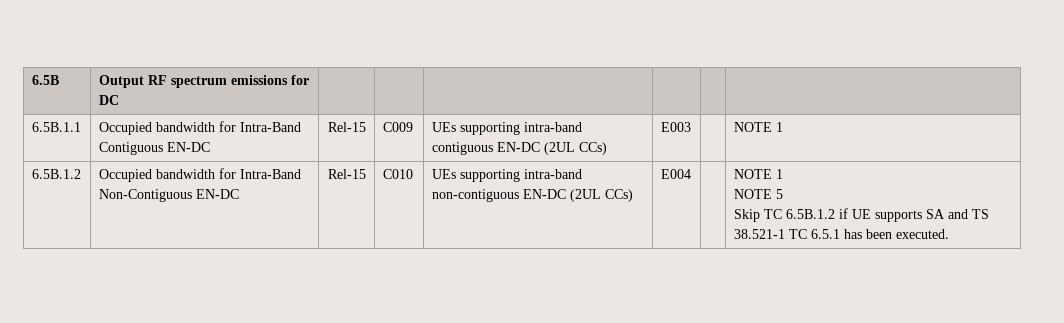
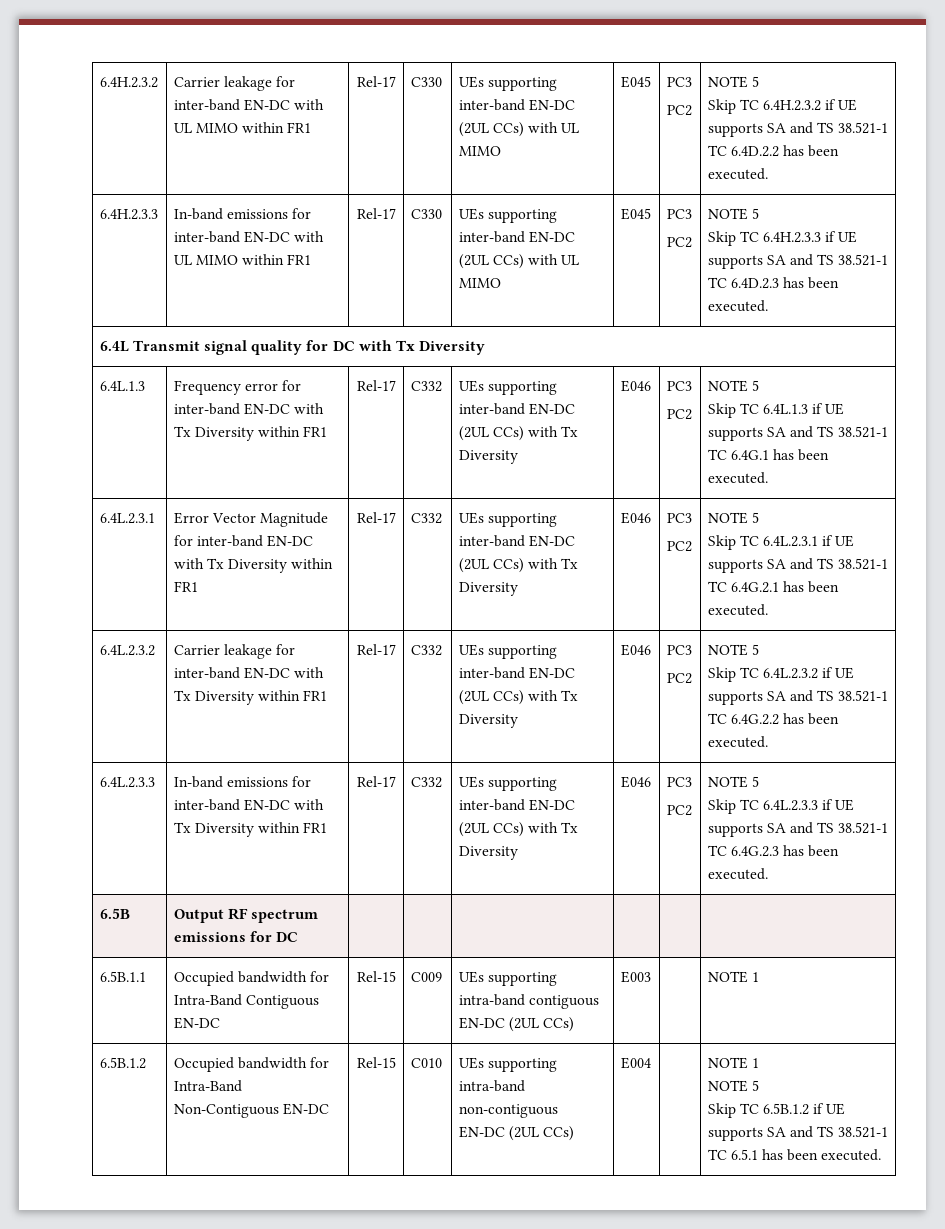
(31, 80) none -> [99,77,158,88] [173,76,295,91] [173,99,324,111] [173,122,312,133] [356,76,396,87] [410,77,442,87] [458,76,557,91] [458,99,575,111] [458,122,580,137] [458,146,501,156] [620,76,651,88] [666,77,692,87] [666,105,692,116] [707,76,759,88] [707,99,858,114] [707,122,889,137] [707,145,840,157] [707,168,768,180] [99,209,158,220] [173,208,311,220] [173,231,324,243] [173,254,312,265] [356,208,396,219] [410,209,442,219] [458,208,557,223] [458,231,575,243] [458,254,580,269] [458,278,501,288] [620,208,651,220] [666,209,692,219] [666,237,692,248] [707,208,759,220] [707,231,858,246] [707,254,889,269] [707,277,840,289] [707,300,768,312] [99,340,486,355] [99,381,145,391] [173,380,301,395] [173,403,324,415] [173,426,328,441] [356,380,396,391] [410,381,442,392] [458,380,557,395] [458,403,575,415] [458,426,579,441] [458,450,518,464] [620,380,651,392] [666,381,692,391] [666,409,692,420] [707,380,759,392] [707,403,845,418] [707,426,889,441] [707,449,830,461] [707,472,768,484] [99,513,155,524] [173,512,328,527] [173,535,313,547] [173,558,334,573] [173,581,198,592] [356,512,396,523] [410,513,442,524] [458,512,557,527] [458,535,575,547] [458,558,579,573] [458,582,518,596] [620,512,651,524] [666,513,692,523] [666,541,692,552] [707,512,759,524] [707,535,855,550] [707,558,889,573] [707,581,840,593] [707,604,768,616] [99,645,155,656] [173,644,295,659] [173,667,324,679] [173,690,328,705] [356,644,396,655] [410,645,442,656] [458,644,557,659] [458,667,575,679] [458,690,579,705] [458,714,518,728] [620,644,651,656] [666,645,692,655] [666,673,692,684] [707,644,759,656] [707,667,855,682] [707,690,889,705] [707,713,840,725] [707,736,768,748] [99,777,155,788] [173,776,311,788] [173,799,324,811] [173,822,328,837] [356,776,396,787] [410,777,442,788] [458,776,557,791] [458,799,575,811] [458,822,579,837] [458,846,518,860] [620,776,651,788] [666,777,692,787] [666,805,692,816] [707,776,759,788] [707,799,855,814] [707,822,889,837] [707,845,840,857] [707,868,768,880] 6.4H.2.3.2 | Carrier leakage for inter-band EN-DC with UL MIMO within FR1 | Rel-17 | C330 | UEs supporting inter-band EN-DC (2UL CCs) with UL MIMO | E045 | PC3 // PC2 | NOTE 5 // Skip TC 6.4H.2.3.2 if UE supports SA and TS 38.521-1 TC 6.4D.2.2 has been executed. // 6.4H.2.3.3 | In-band emissions for inter-band EN-DC with UL MIMO within FR1 | Rel-17 | C330 | UEs supporting inter-band EN-DC (2UL CCs) with UL MIMO | E045 | PC3 // PC2 | NOTE 5 // Skip TC 6.4H.2.3.3 if UE supports SA and TS 38.521-1 TC 6.4D.2.3 has been executed. // 6.4L Transmit signal quality for DC with Tx Diversity // 6.4L.1.3 | Frequency error for inter-band EN-DC with Tx Diversity within FR1 | Rel-17 | C332 | UEs supporting inter-band EN-DC (2UL CCs) with Tx Diversity | E046 | PC3 // PC2 | NOTE 5 // Skip TC 6.4L.1.3 if UE supports SA and TS 38.521-1 TC 6.4G.1 has been executed. // 6.4L.2.3.1 | Error Vector Magnitude for inter-band EN-DC with Tx Diversity within FR1 | Rel-17 | C332 | UEs supporting inter-band EN-DC (2UL CCs) with Tx Diversity | E046 | PC3 // PC2 | NOTE 5 // Skip TC 6.4L.2.3.1 if UE supports SA and TS 38.521-1 TC 6.4G.2.1 has been executed. // 6.4L.2.3.2 | Carrier leakage for inter-band EN-DC with Tx Diversity within FR1 | Rel-17 | C332 | UEs supporting inter-band EN-DC (2UL CCs) with Tx Diversity | E046 | PC3 // PC2 | NOTE 5 // Skip TC 6.4L.2.3.2 if UE supports SA and TS 38.521-1 TC 6.4G.2.2 has been executed. // 6.4L.2.3.3 | In-band emissions for inter-band EN-DC with Tx Diversity within FR1 | Rel-17 | C332 | UEs supporting inter-band EN-DC (2UL CCs) with Tx Diversity | E046 | PC3 // PC2 | NOTE 5 // Skip TC 6.4L.2.3.3 if UE supports SA and TS 38.521-1 TC 6.4G.2.3 has been executed. //

